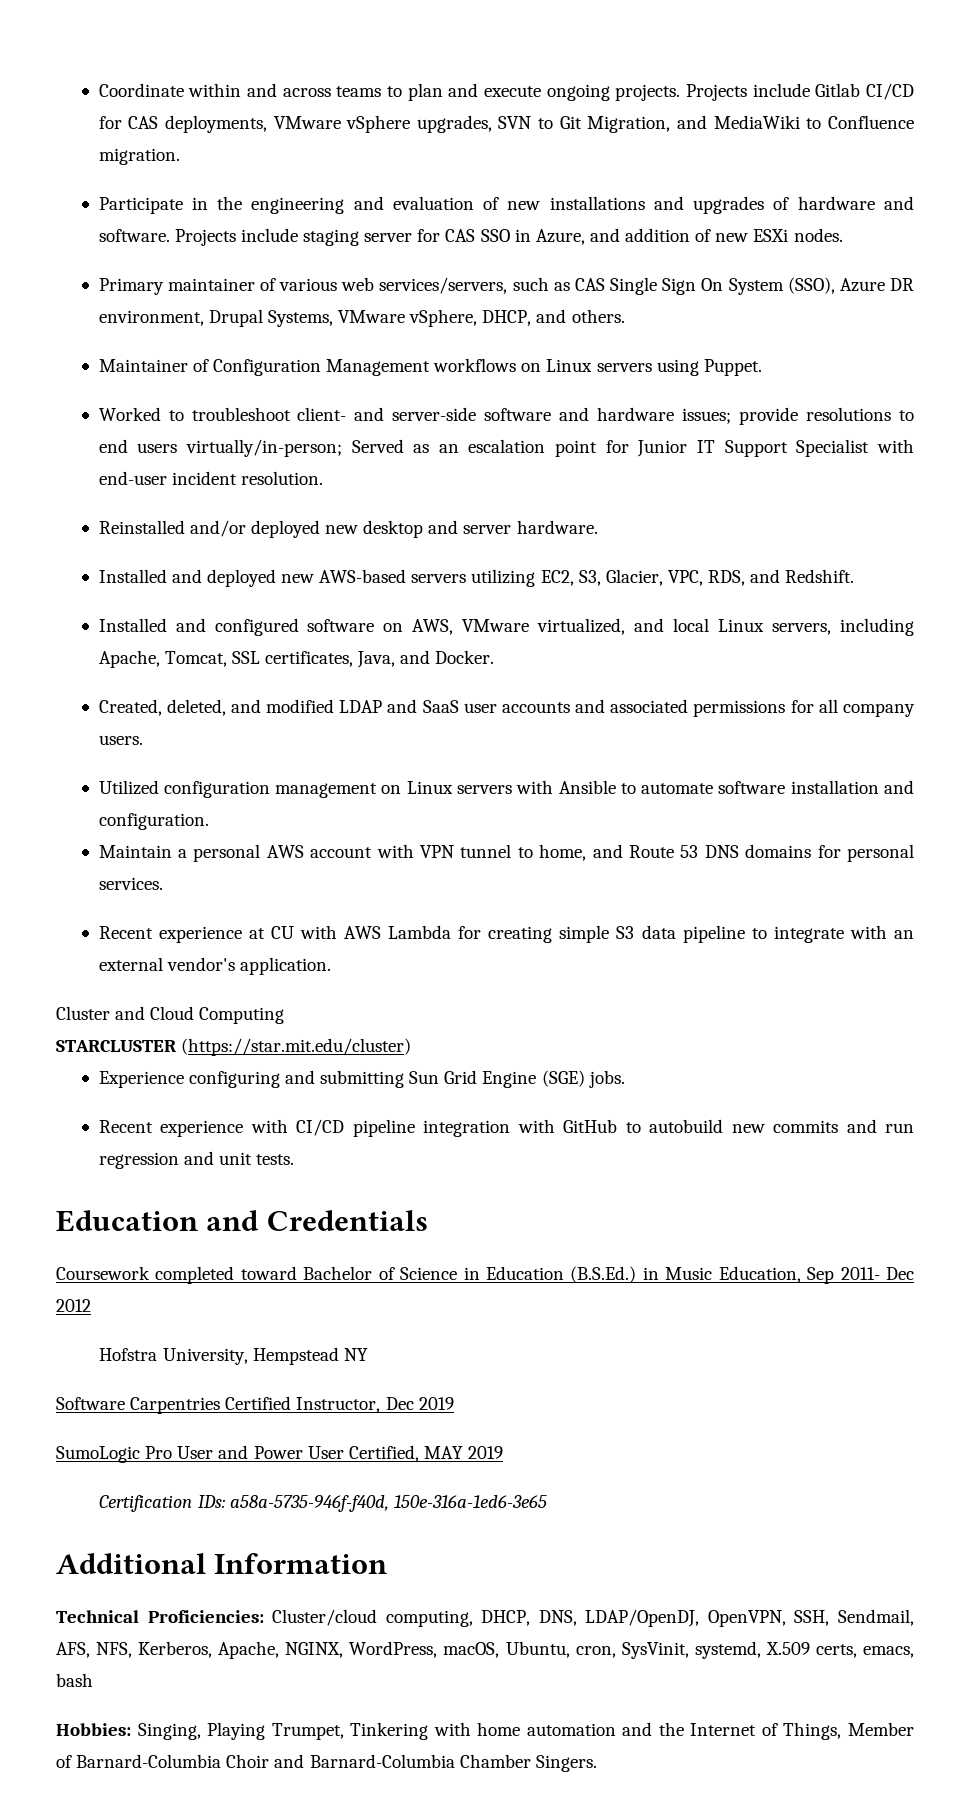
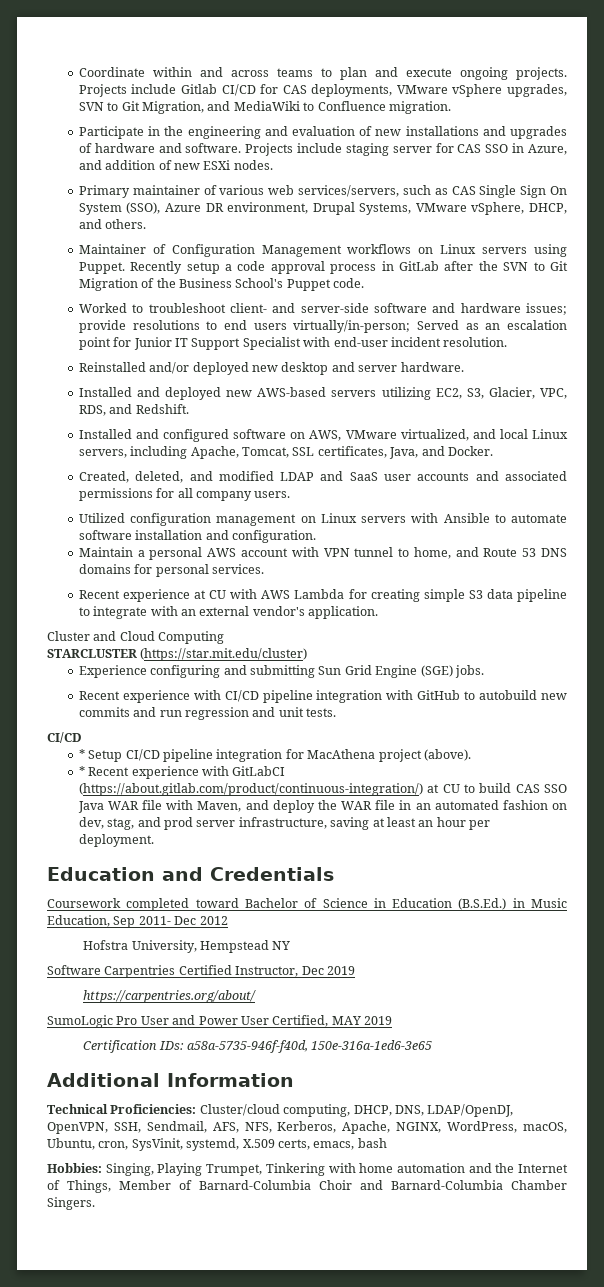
(762, 367) none -> [130,261,569,274] [78,278,365,291] Recently setup a code approval process in GitLab after the SVN to Git Migration of the Business School's Puppet code.
(295, 1159) none -> [47,732,82,743] [78,749,471,762] [78,766,286,779] [78,783,567,796] [77,800,568,813] [78,817,491,830] [78,834,154,847] // CI/CD // * Setup CI/CD pipeline integration for MacAthena project (above). // * Recent experience with GitLabCI (https://about.gitlab.com/product/continuous-integration/) at CU to build CAS SSO Java WAR file with Maven, and deploy the WAR file in an automated fashion on dev, stag, and prod server infrastructure, saving at least an hour per deployment.
(454, 1403) none -> [83,990,257,1003] // https://carpentries.org/about/

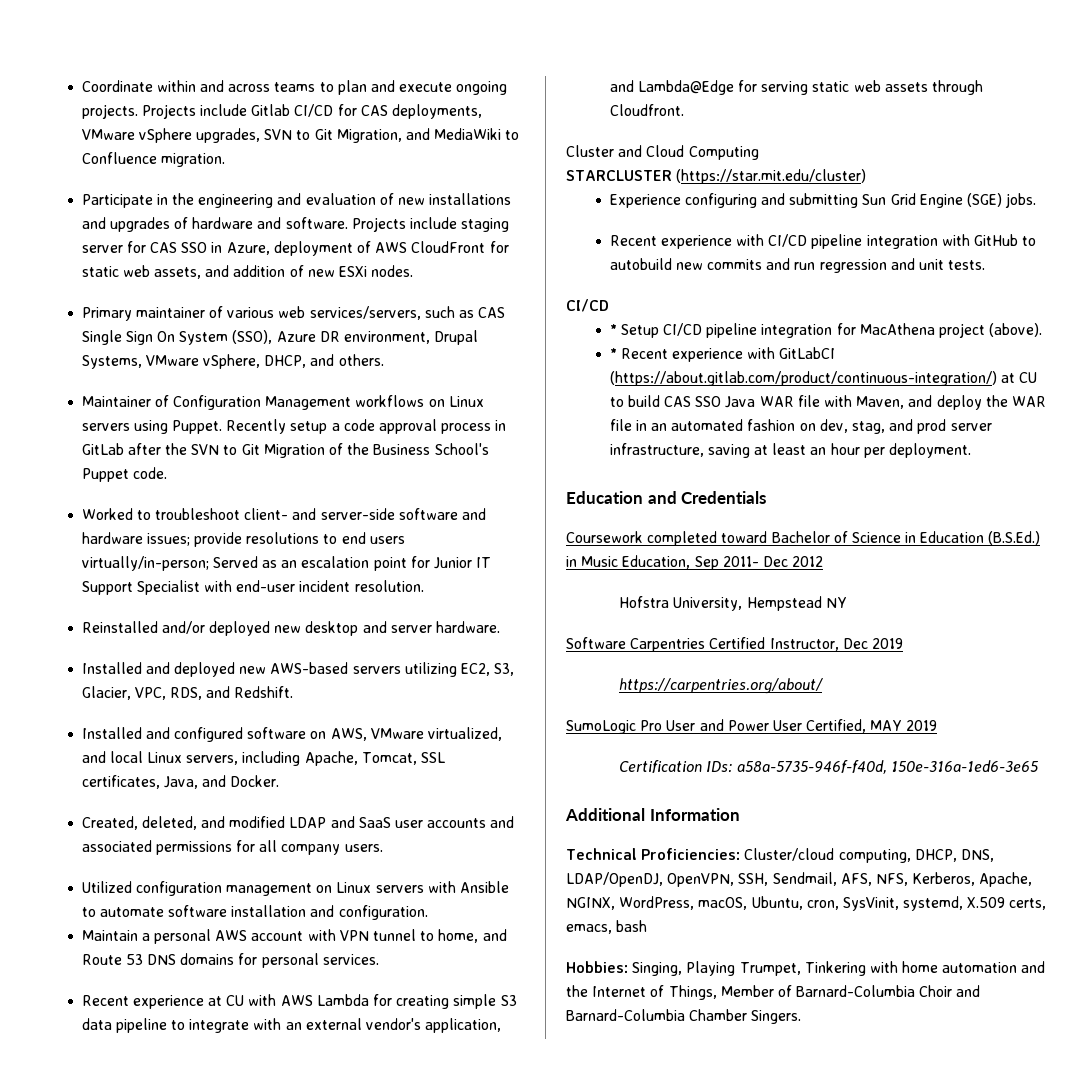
(567, 149) none -> [273,241,509,256] [81,265,202,279] deployment of AWS CloudFront for static web assets,
[308,606,379,619] application. -> [425,1018,502,1033] [609,80,983,95] [609,104,684,116] application, and Lambda@Edge for serving static web assets through Cloudfront.

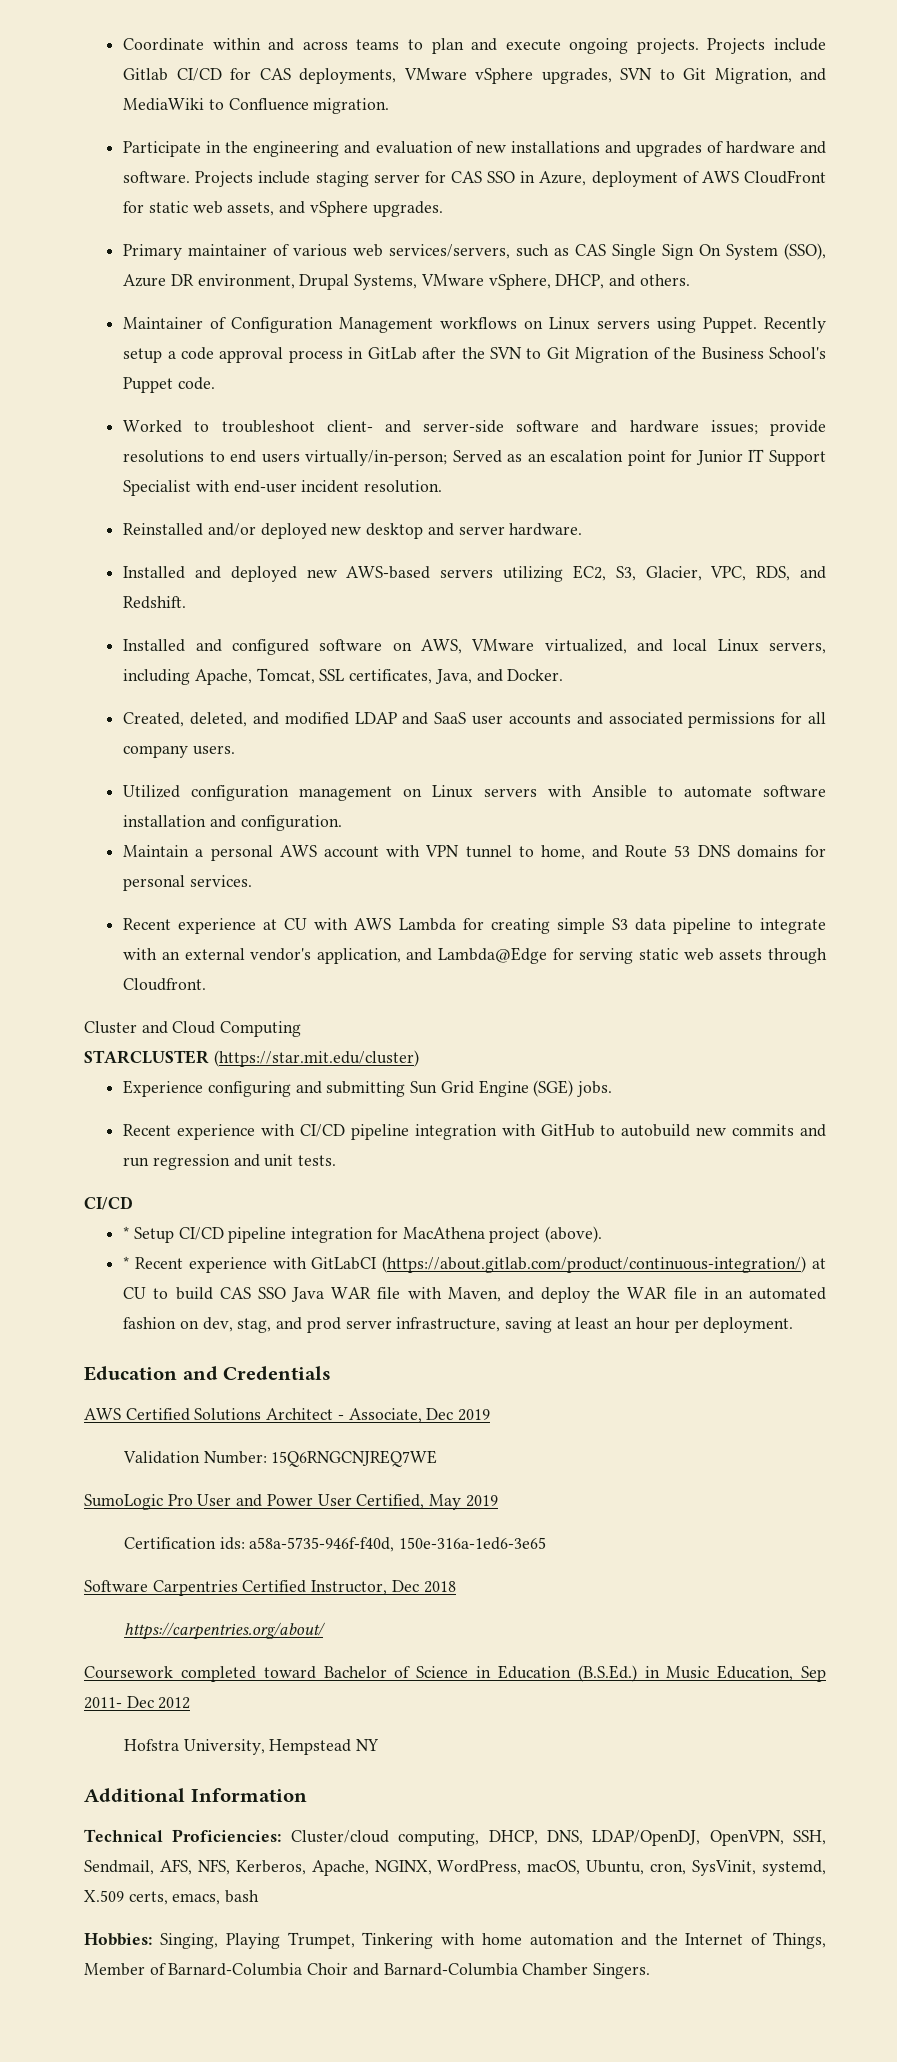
[233,265,414,277] addition of new ESXi nodes. -> [309,201,443,217] vSphere upgrades.
(767, 497) none -> [84,1408,491,1423] [122,1450,438,1467] [84,1494,498,1510] [123,1537,547,1552] [84,1580,456,1596] [123,1622,326,1640] // AWS Certified Solutions Architect - Associate, Dec 2019 // Validation Number: 15Q6RNGCNJREQ7WE // SumoLogic Pro User and Power User Certified, May 2019 // Certification ids: a58a-5735-946f-f40d, 150e-316a-1ed6-3e65 // Software Carpentries Certified Instructor, Dec 2018 // https://carpentries.org/about/
[566,637,903,652] [619,678,824,694] [566,719,938,734] [619,760,1039,774] // Software Carpentries Certified Instructor, Dec 2019 // https://carpentries.org/about/ // SumoLogic Pro User and Power User Certified, MAY 2019 // Certification IDs: a58a-5735-946f-f40d, 150e-316a-1ed6-3e65 -> (380, 1745) none

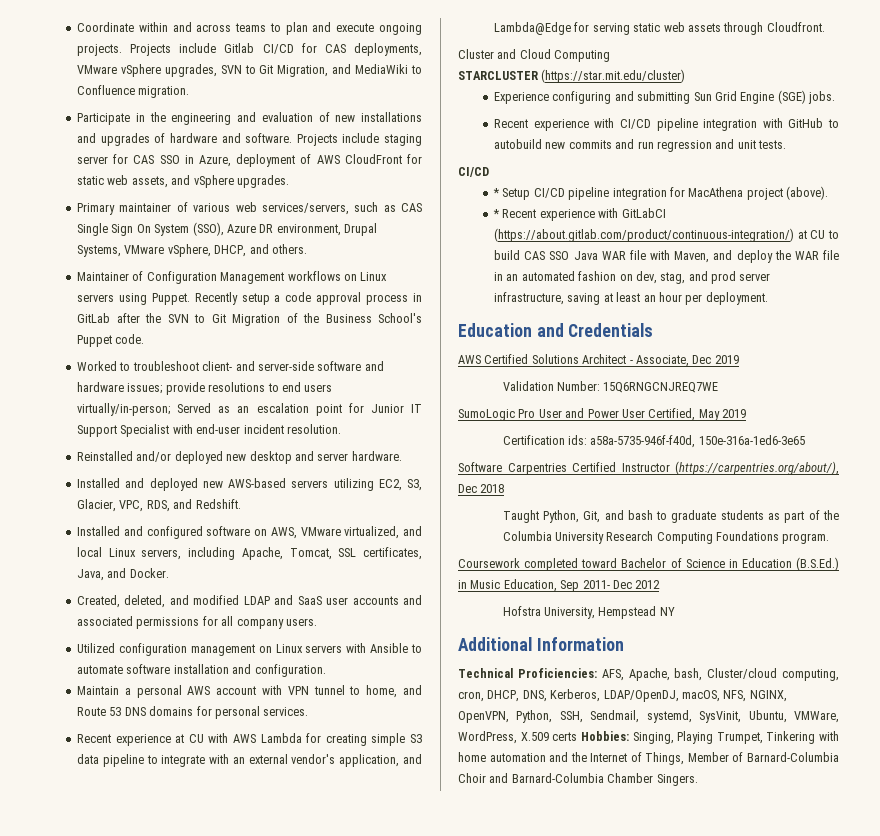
[311,1580,388,1595] Instructor, -> [621,461,839,475] Instructor (https://carpentries.org/about/),
[123,1622,326,1640] https://carpentries.org/about/ -> [502,510,840,523] [502,531,830,544] Taught Python, Git, and bash to graduate students as part of the Columbia University Research Computing Foundations program.
(282, 1835) none -> [601,668,703,681] AFS, Apache, bash,
(480, 1838) none -> [458,691,484,702] cron,
[592,1830,826,1846] [84,1859,826,1876] [84,1890,260,1905] LDAP/OpenDJ, OpenVPN, SSH, Sendmail, AFS, NFS, Kerberos, Apache, NGINX, WordPress, macOS, Ubuntu, cron, SysVinit, systemd, X.509 certs, emacs, bash // -> [550,689,787,702] [458,710,839,723] [458,731,578,744] Kerberos, LDAP/OpenDJ, macOS, NFS, NGINX, OpenVPN, Python, SSH, Sendmail, systemd, SysVinit, Ubuntu, VMWare, WordPress, X.509 certs

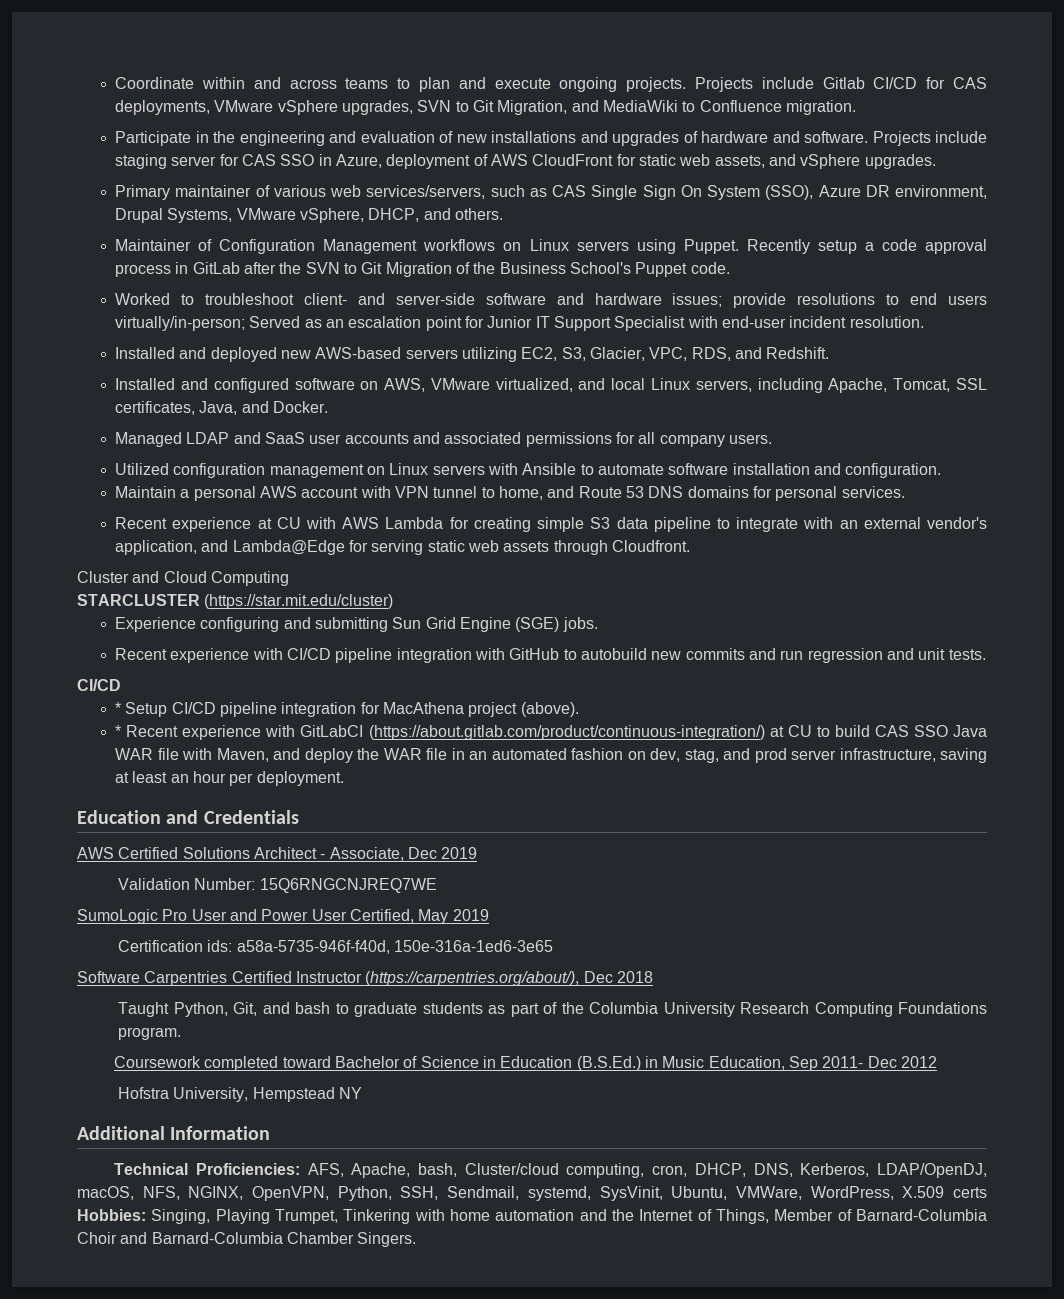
[77,451,402,464] // Reinstalled and/or deployed new desktop and server hardware. -> (924, 322) none
[77,595,240,608] Created, deleted, and modified -> [115,432,183,447] Managed

